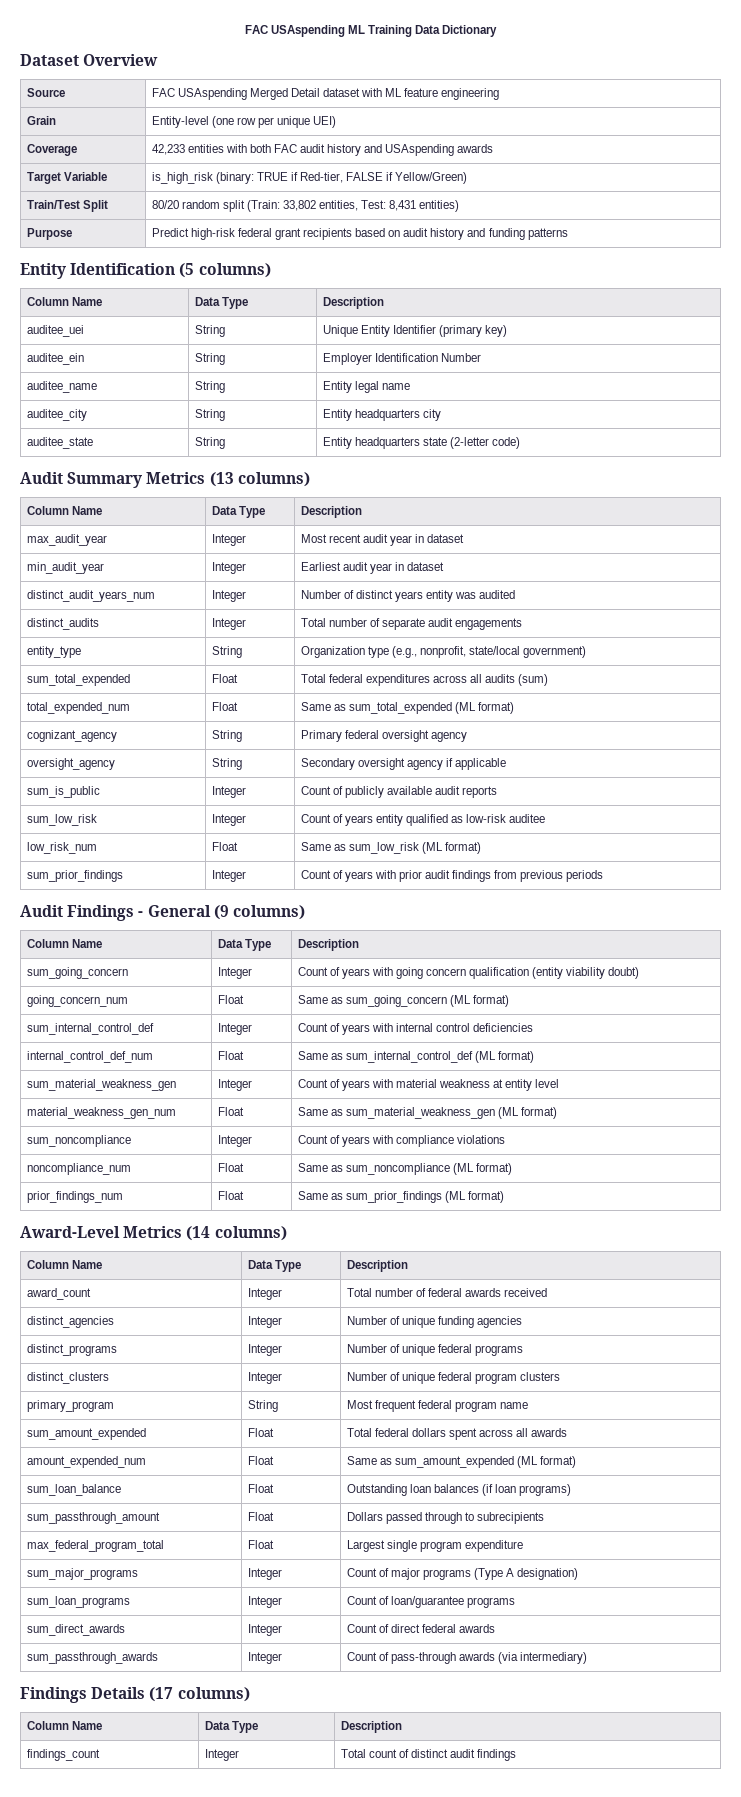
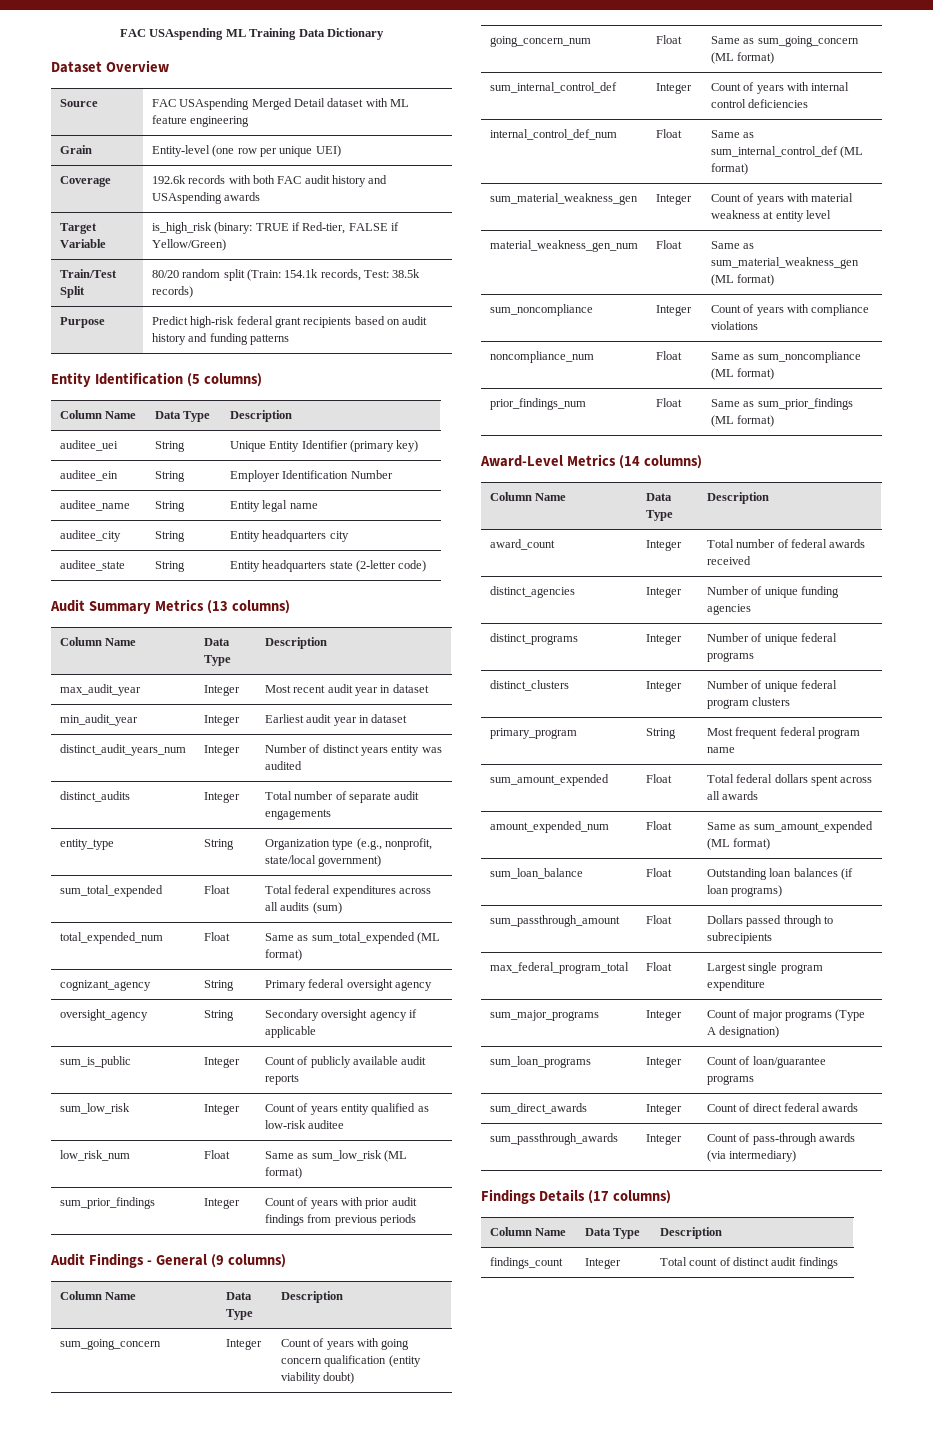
[151,144,224,155] 42,233 entities -> [151,175,226,184] 192.6k records
[282,200,460,212] 33,802 entities, Test: 8,431 entities) -> [284,269,421,281] [151,286,193,298] 154.1k records, Test: 38.5k records)

